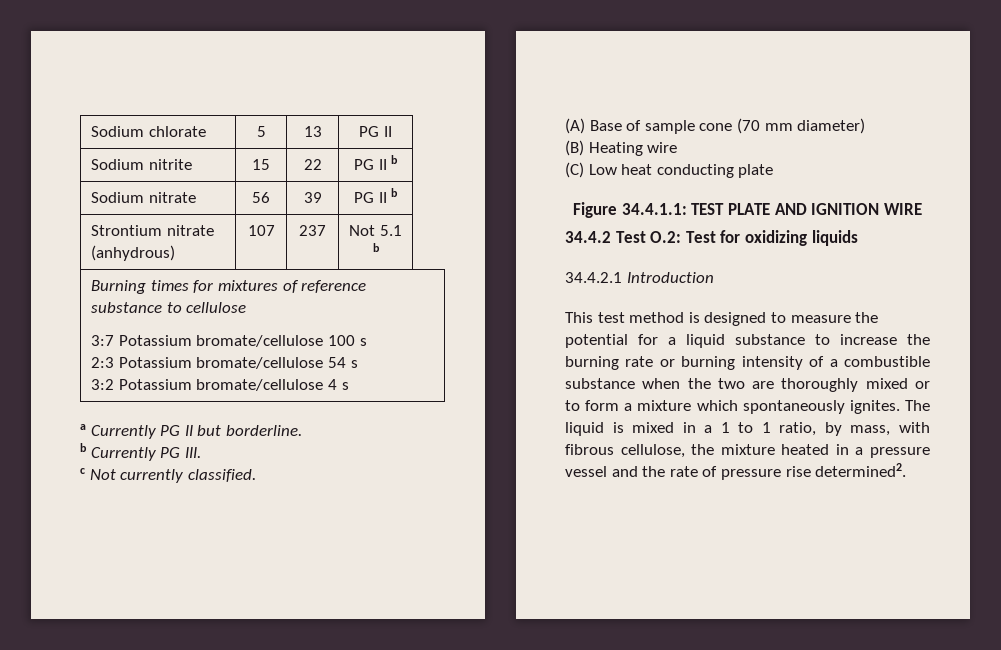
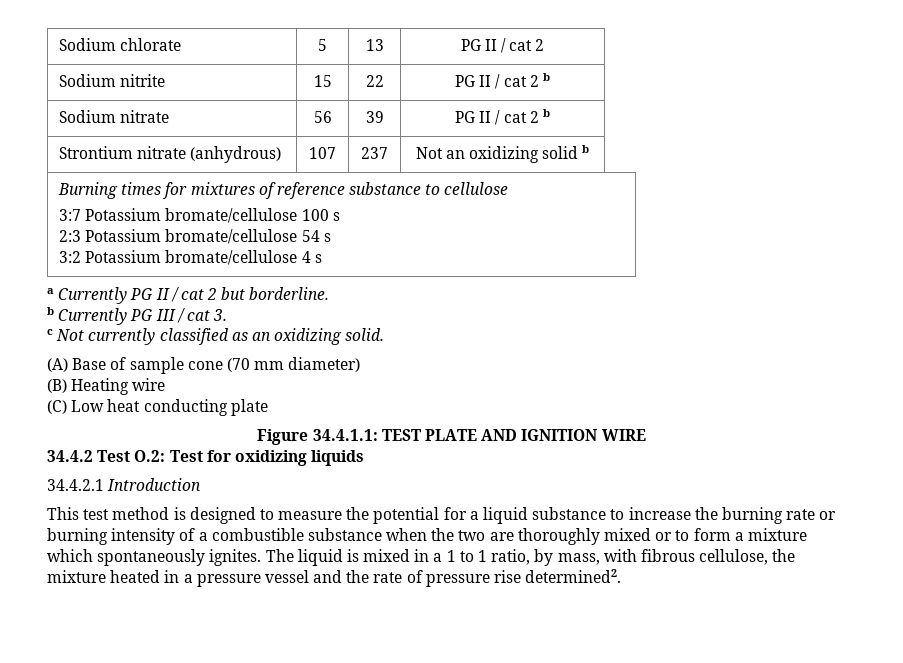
(392, 131) none -> [501,38,545,53] / cat 2
(387, 164) none -> [495,74,539,89] / cat 2
(387, 197) none -> [495,110,539,125] / cat 2
[379,225,402,236] 5.1 -> [445,146,579,163] an oxidizing solid
(193, 430) none -> [170,287,218,302] / cat 2
[184,447,201,458] III. -> [155,308,228,323] III / cat 3.
[187,469,256,482] classified. -> [159,328,385,345] classified as an oxidizing solid.

